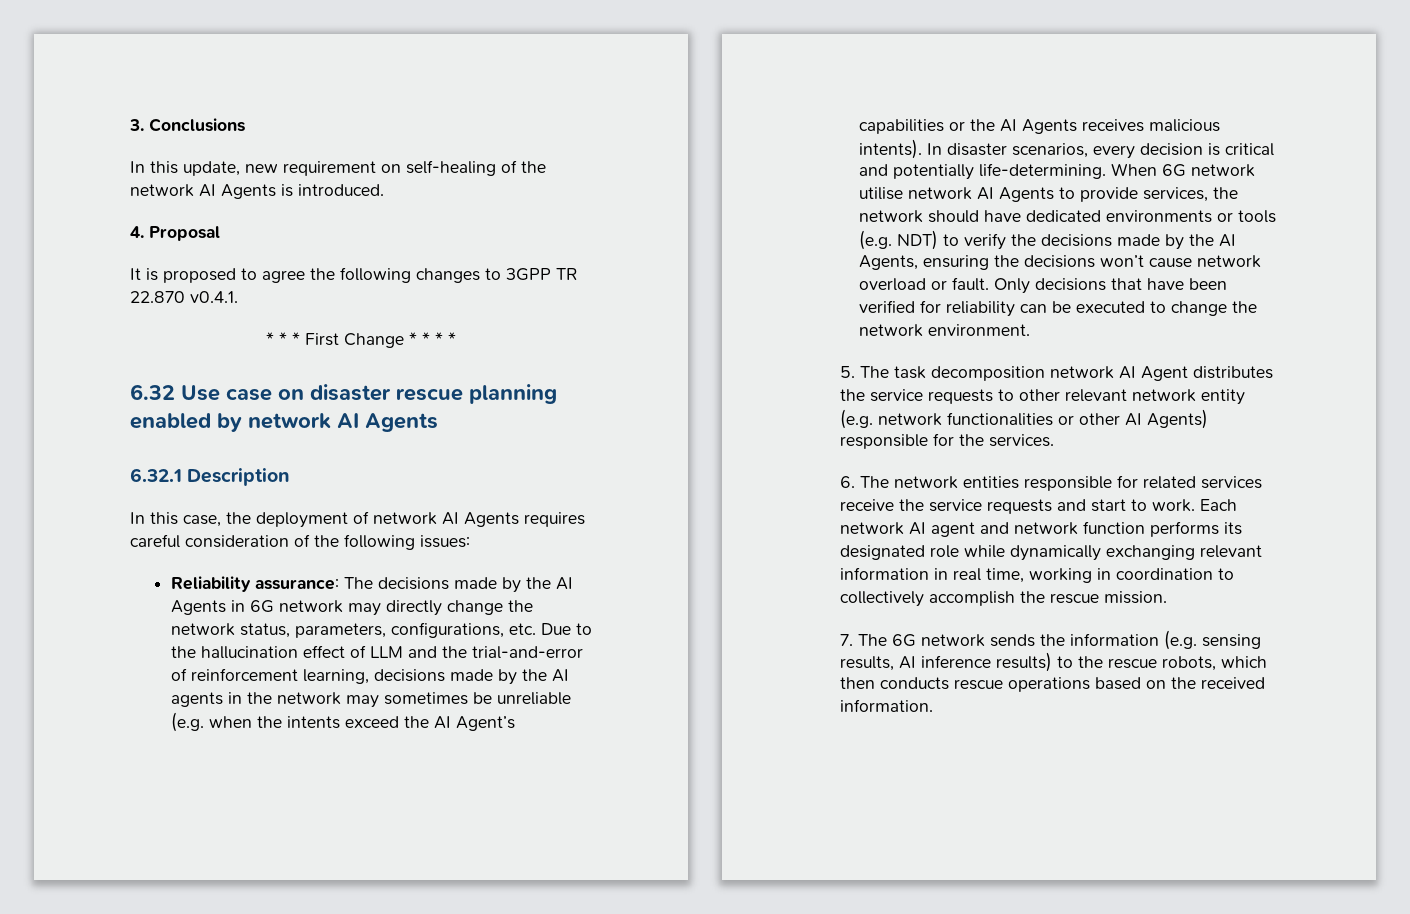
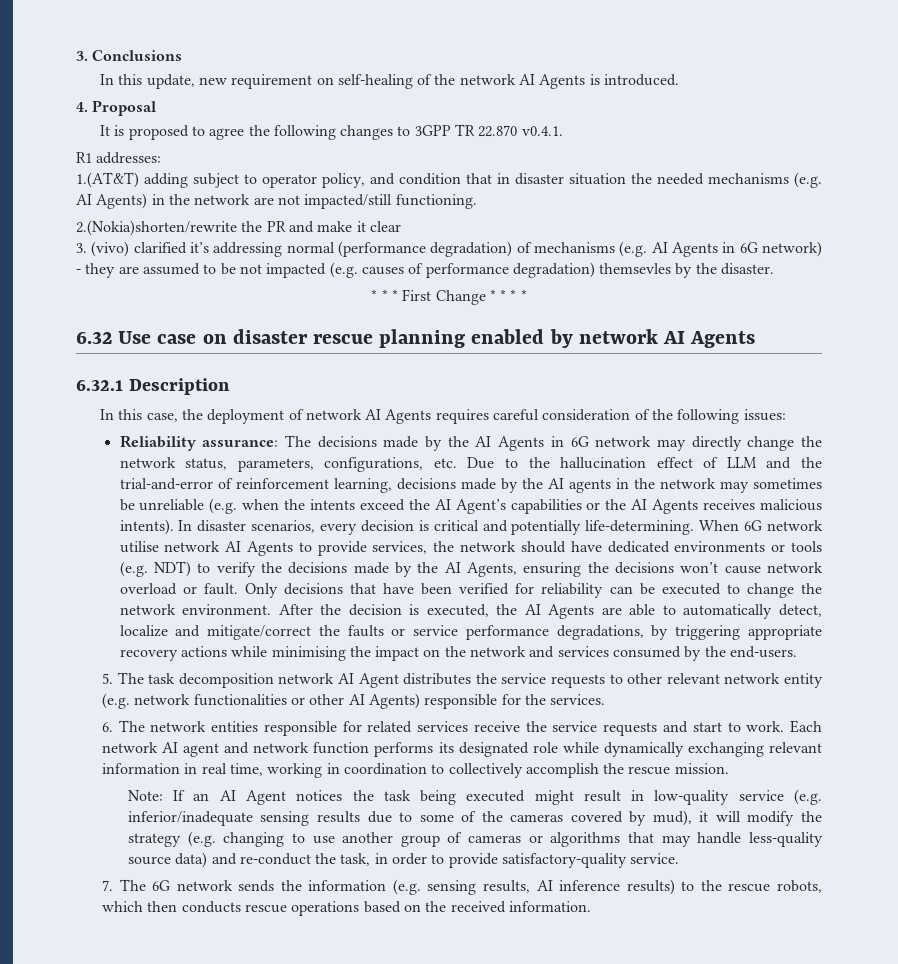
(238, 297) none -> [76,152,162,164] [76,172,822,188] [76,193,477,209] [76,220,401,236] [76,241,823,257] [76,262,775,278] // R1 addresses: // 1.(AT&T) adding subject to operator policy, and condition that in disaster situation the needed mechanisms (e.g. AI Agents) in the network are not impacted/still functioning. // 2.(Nokia)shorten/rewrite the PR and make it clear // 3. (vivo) clarified it’s addressing normal (performance degradation) of mechanisms (e.g. AI Agents in 6G network) - they are assumed to be not impacted (e.g. causes of performance degradation) themsevles by the disaster.
(1030, 330) none -> [278,604,823,619] [119,625,822,640] [119,646,798,661] After the decision is executed, the AI Agents are able to automatically detect, localize and mitigate/correct the faults or service performance degradations, by triggering appropriate recovery actions while minimising the impact on the network and services consumed by the end-users.
(1167, 597) none -> [127,789,823,805] [127,810,823,826] [127,831,824,847] [127,852,680,868] // Note: If an AI Agent notices the task being executed might result in low-quality service (e.g. inferior/inadequate sensing results due to some of the cameras covered by mud), it will modify the strategy (e.g. changing to use another group of cameras or algorithms that may handle less-quality source data) and re-conduct the task, in order to provide satisfactory-quality service.

